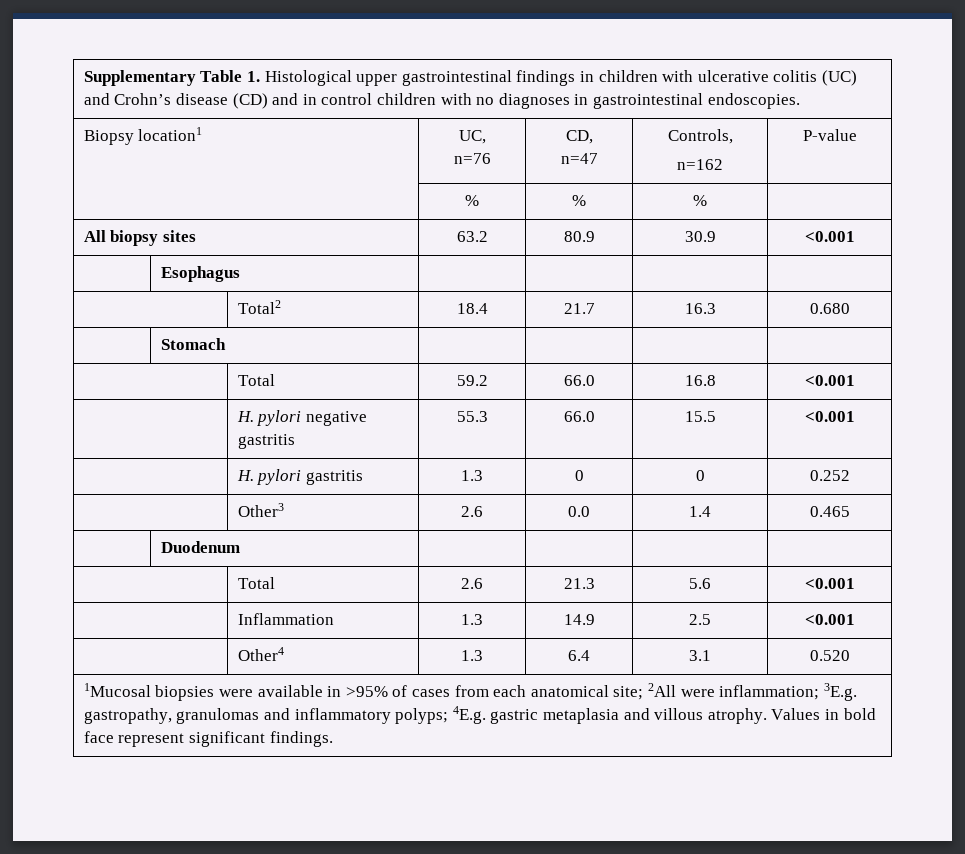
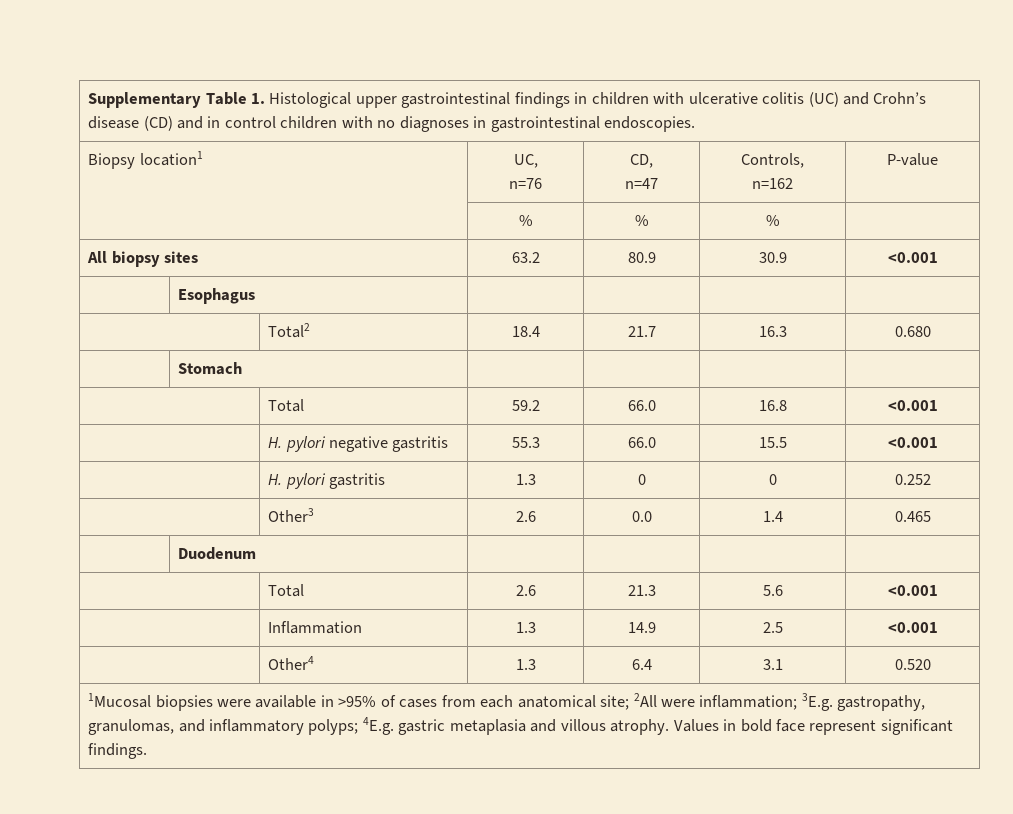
[176,708,260,724] granulomas -> [88,719,175,735] granulomas,

